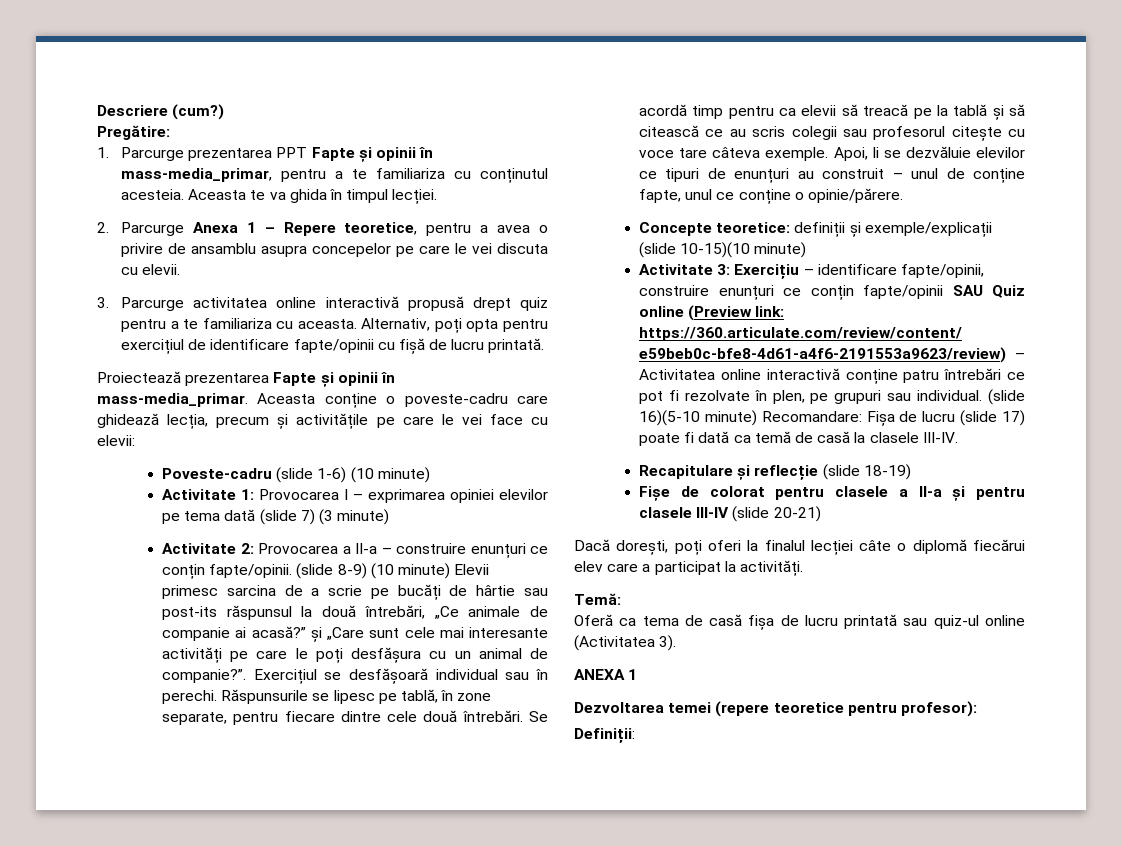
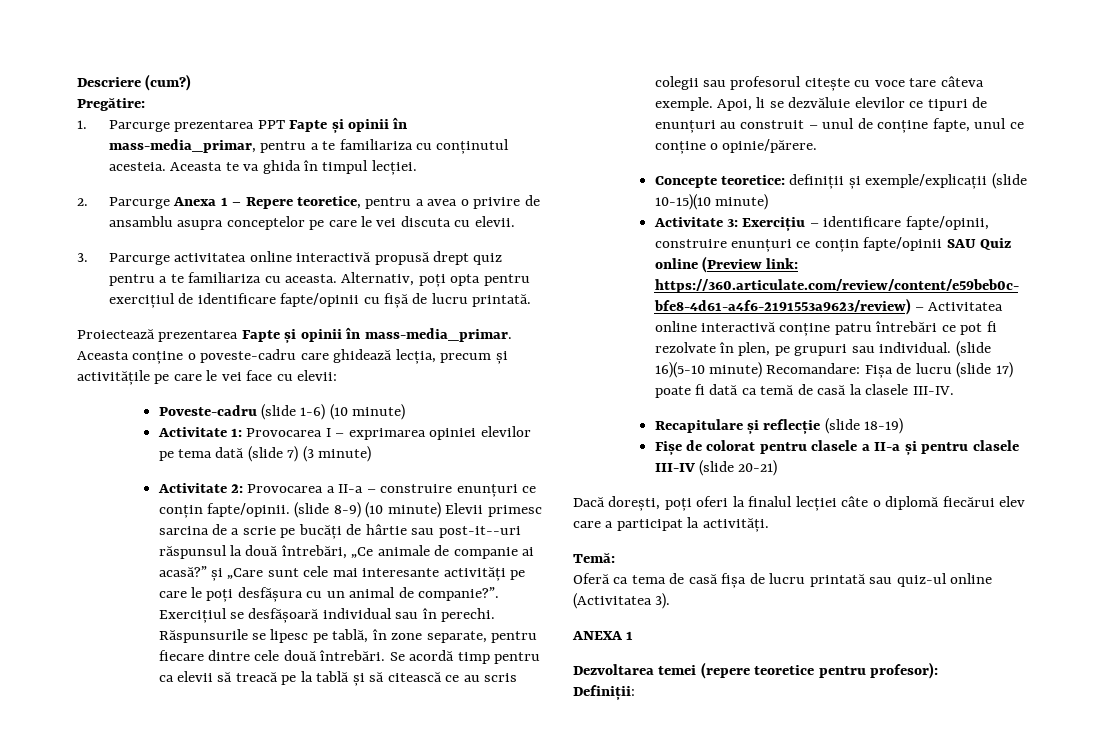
[311,243,391,257] concepelor -> [226,216,305,230] conceptelor
[162,606,218,620] post-its -> [438,526,521,538] post-it--uri

